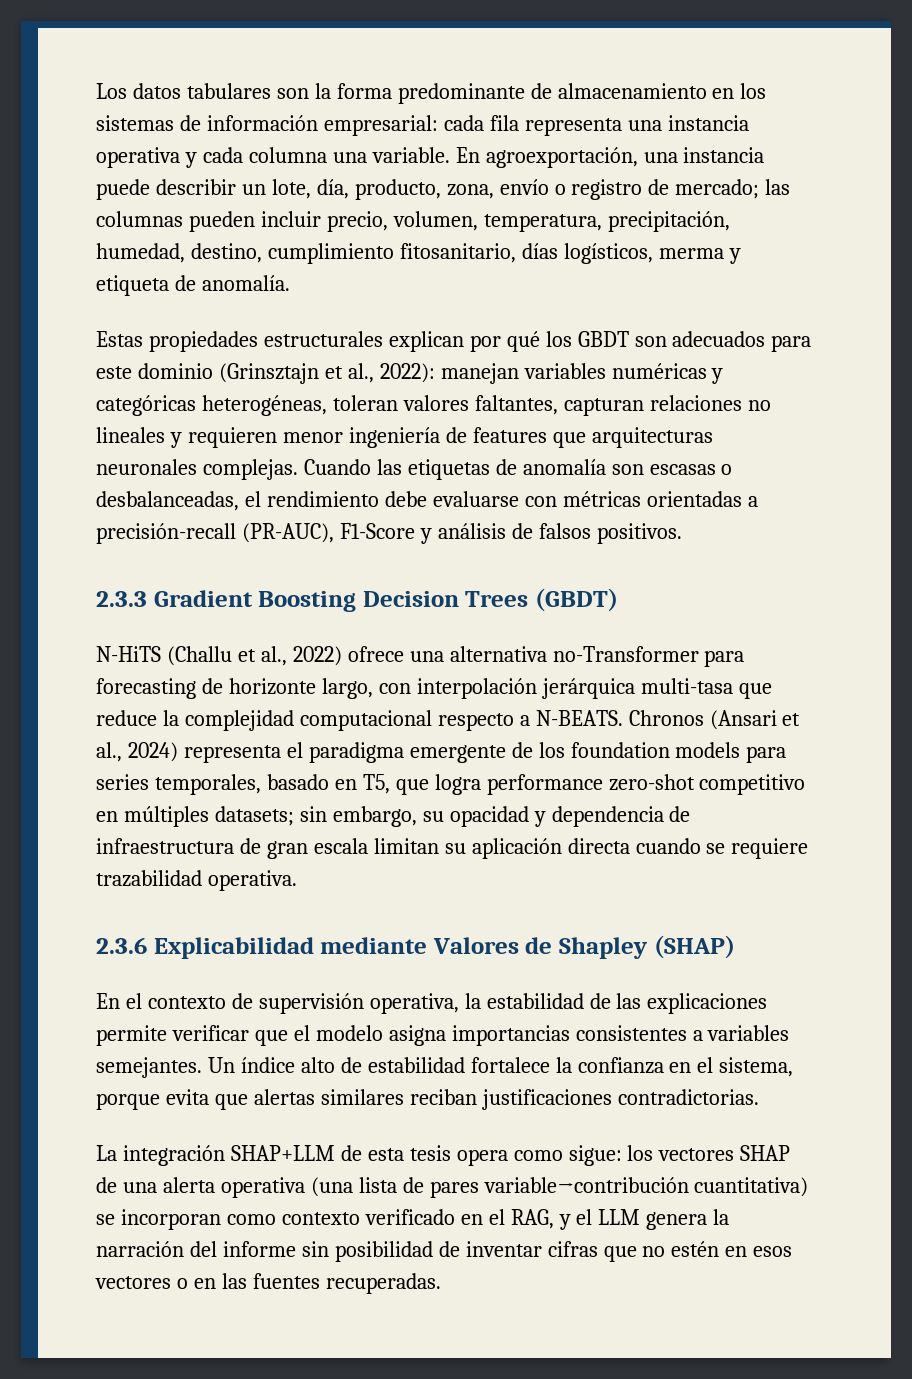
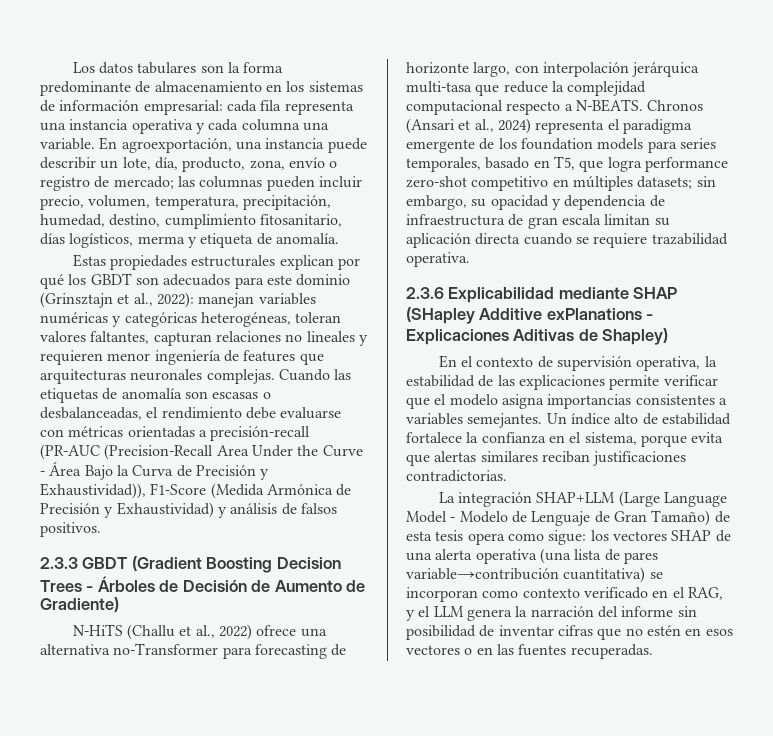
[241,523,415,543] (PR-AUC), F1-Score -> [40,444,363,460] [40,462,270,480] [40,483,352,499] [40,502,214,518] (PR-AUC (Precision-Recall Area Under the Curve - Área Bajo la Curva de Precisión y Exhaustividad)), F1-Score (Medida Armónica de Precisión y Exhaustividad)
[153,590,253,607] Gradient -> [82,556,202,571] GBDT (Gradient
[535,588,619,612] (GBDT) -> [86,576,366,592] [40,597,119,612] - Árboles de Decisión de Aumento de Gradiente)
[432,935,735,959] Valores de Shapley (SHAP) -> [633,287,678,299] [406,307,654,324] [406,328,669,345] SHAP (SHapley Additive exPlanations - Explicaciones Aditivas de Shapley)
(335, 1153) none -> [618,491,728,507] [406,510,711,526] (Large Language Model - Modelo de Lenguaje de Gran Tamaño)

